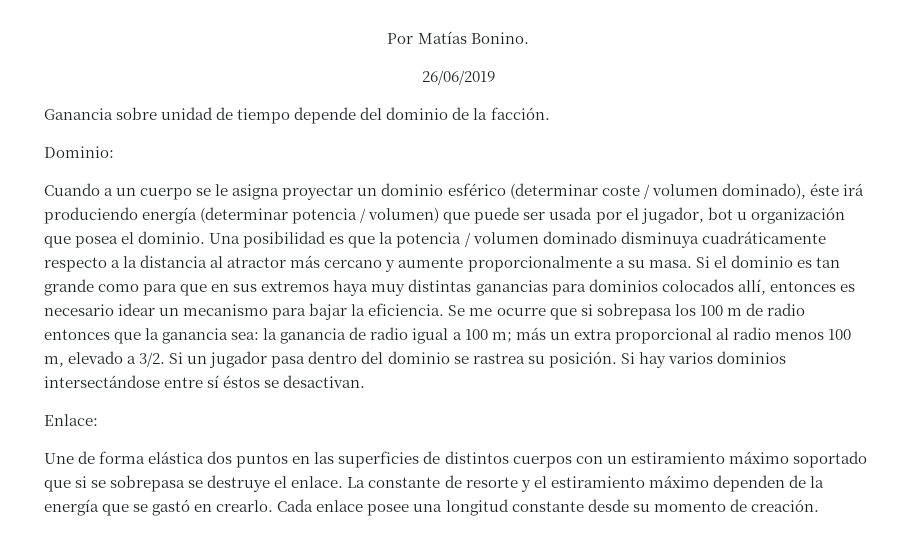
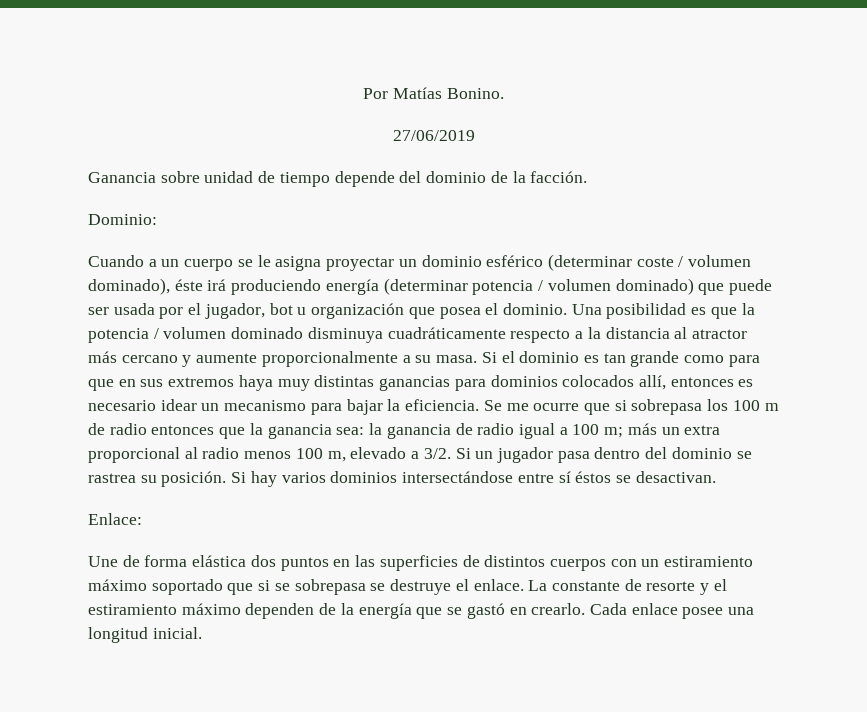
[421,70,495,85] 26/06/2019 -> [392,130,475,141] 27/06/2019
[368,207,440,223] volumen) -> [547,278,694,295] volumen dominado)
[511,499,819,512] constante desde su momento de creación. -> [152,627,202,639] inicial.

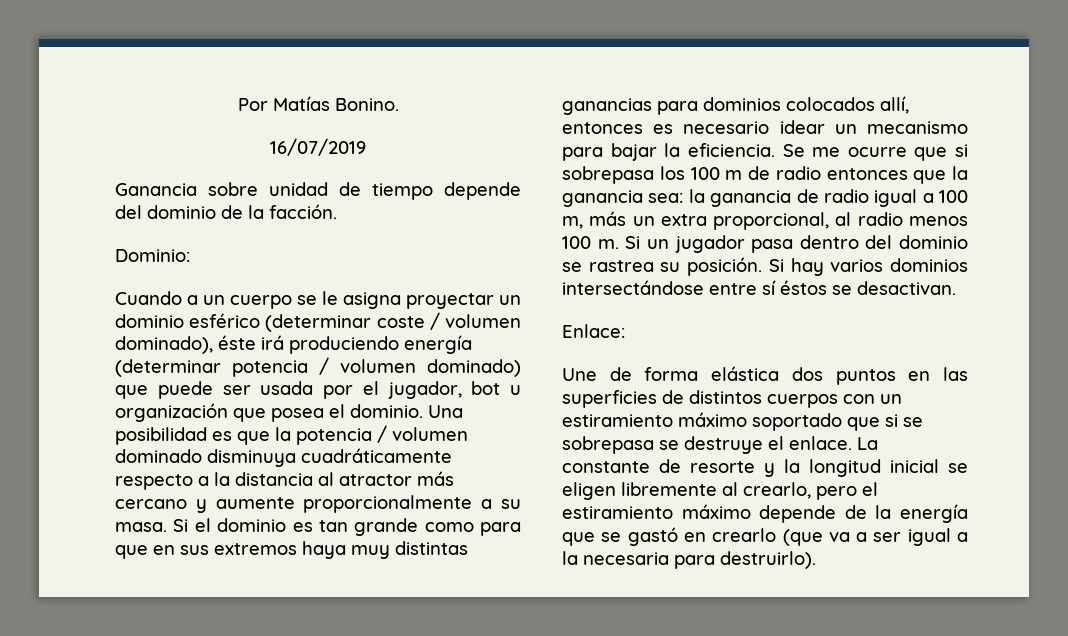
[392,130,475,141] 27/06/2019 -> [270,138,366,156] 16/07/2019
[604,427,624,438] m; -> [562,216,583,229] m,
[88,447,180,463] proporcional -> [713,212,830,230] proporcional,
[327,447,451,462] m, elevado a 3/2. -> [597,239,619,249] m.
(710, 589) none -> [784,459,968,477] [562,482,857,500] la longitud inicial se eligen libremente al crearlo, pero
[245,603,315,619] dependen -> [759,505,837,523] depende
[531,603,755,619] [88,627,202,643] crearlo. Cada enlace posee una longitud inicial. -> [712,528,968,546] [562,551,816,569] crearlo (que va a ser igual a la necesaria para destruirlo).

